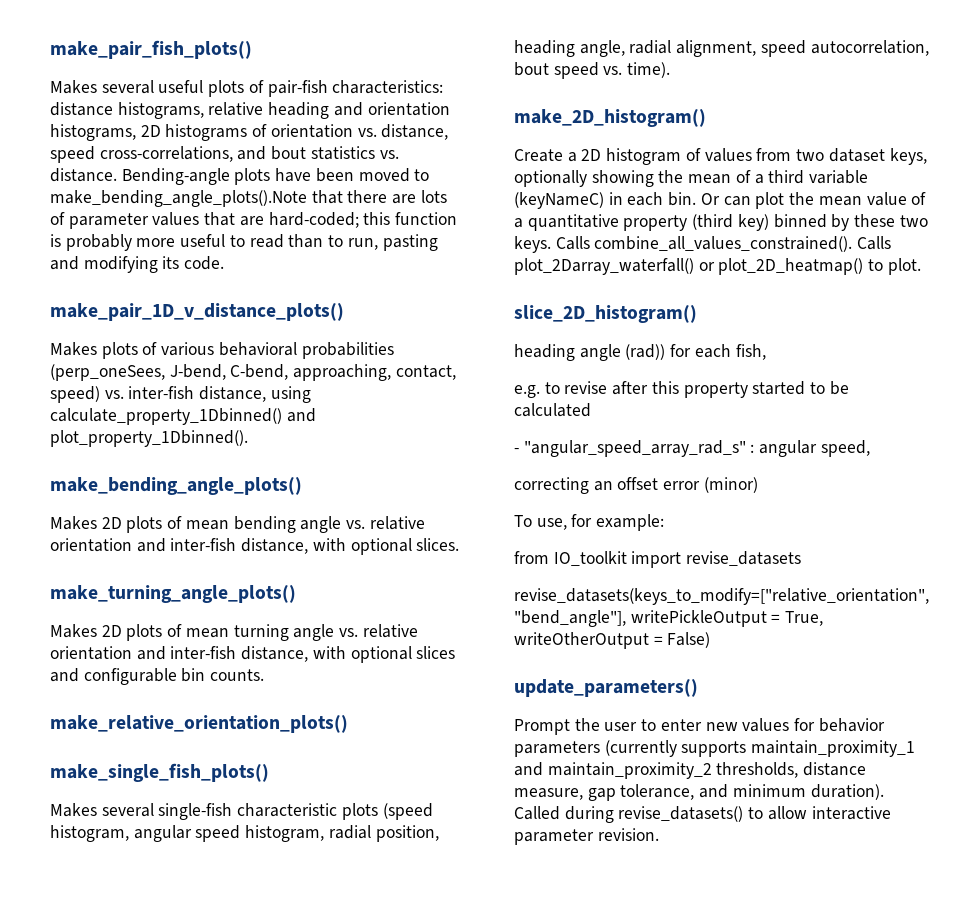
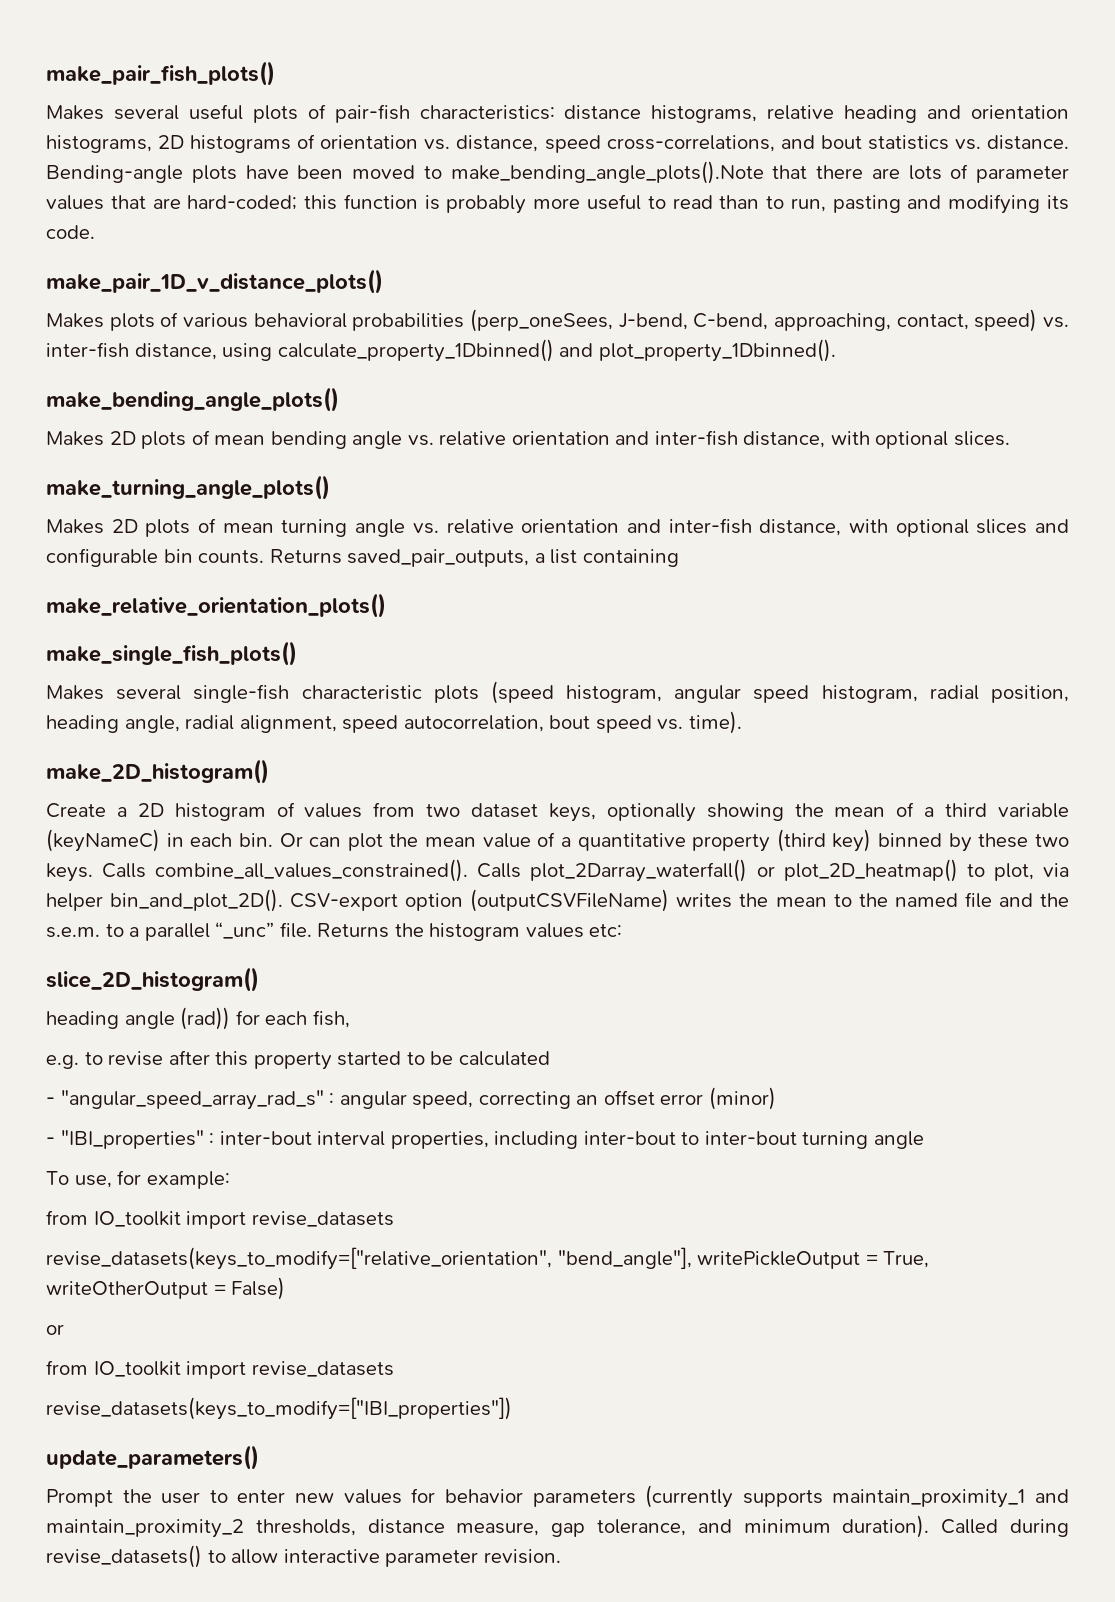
(265, 675) none -> [269,549,679,567] Returns saved_pair_outputs, a list containing
[887,258,921,275] plot. -> [993,863,1069,881] [46,889,1070,912] [46,922,623,941] plot, via helper bin_and_plot_2D(). CSV-export option (outputCSVFileName) writes the mean to the named file and the s.e.m. to a parallel “_unc” file. Returns the histogram values etc:
(870, 448) // -> (474, 1100) none
(758, 485) none -> [46,1130,924,1149] // - "IBI_properties" : inter-bout interval properties, including inter-bout to inter-bout turning angle
(711, 640) none -> [46,1324,64,1335] [46,1360,394,1379] [46,1397,512,1420] // or // from IO_toolkit import revise_datasets // revise_datasets(keys_to_modify=["IBI_properties"])

